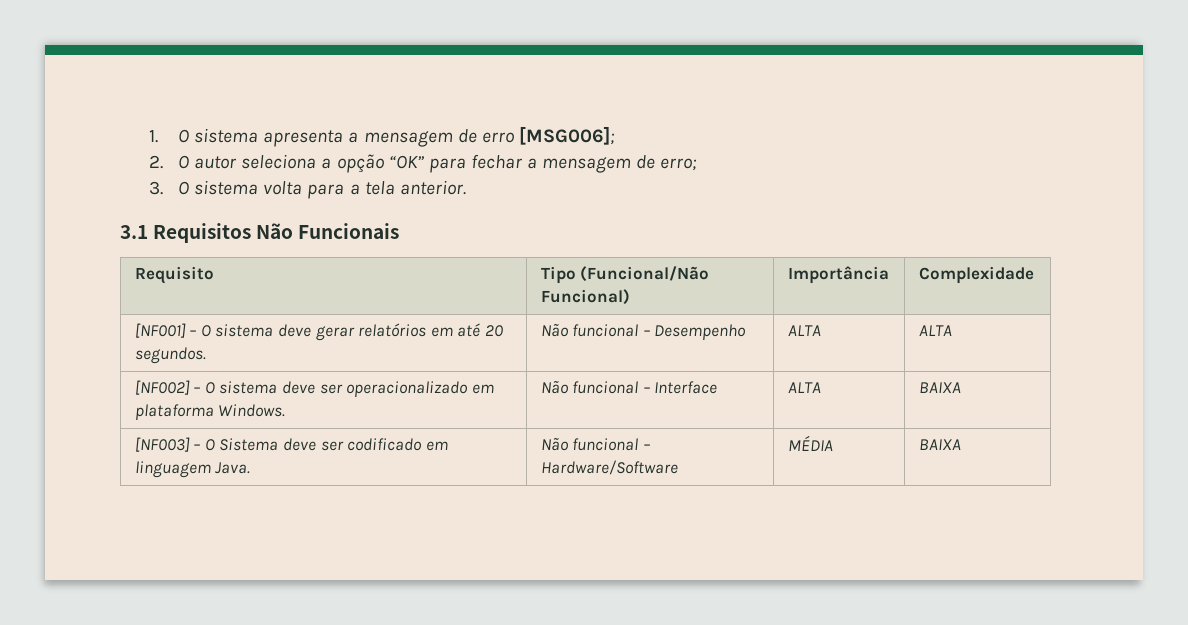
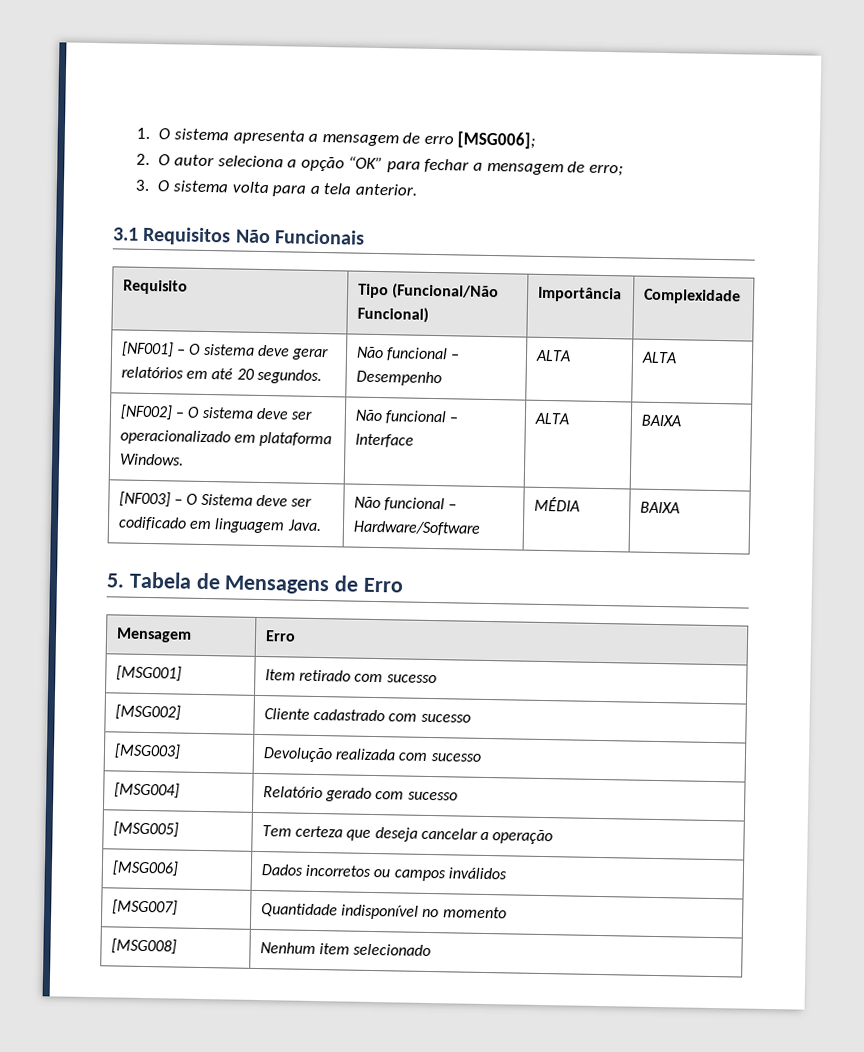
(961, 444) none -> [106,571,405,595] [116,627,193,643] [265,630,297,642] [116,665,183,682] [265,669,437,684] [115,704,182,721] [264,708,471,723] [114,743,182,760] [263,747,481,763] [114,782,181,799] [263,786,458,802] [113,821,180,838] [262,825,554,845] [112,860,180,877] [261,864,507,882] [112,899,179,916] [261,903,507,920] [111,938,178,955] [260,942,432,957] // 5. Tabela de Mensagens de Erro // Mensagem | Erro // [MSG001] | Item retirado com sucesso // [MSG002] | Cliente cadastrado com sucesso // [MSG003] | Devolução realizada com sucesso // [MSG004] | Relatório gerado com sucesso // [MSG005] | Tem certeza que deseja cancelar a operação // [MSG006] | Dados incorretos ou campos inválidos // [MSG007] | Quantidade indisponível no momento // [MSG008] | Nenhum item selecionado

